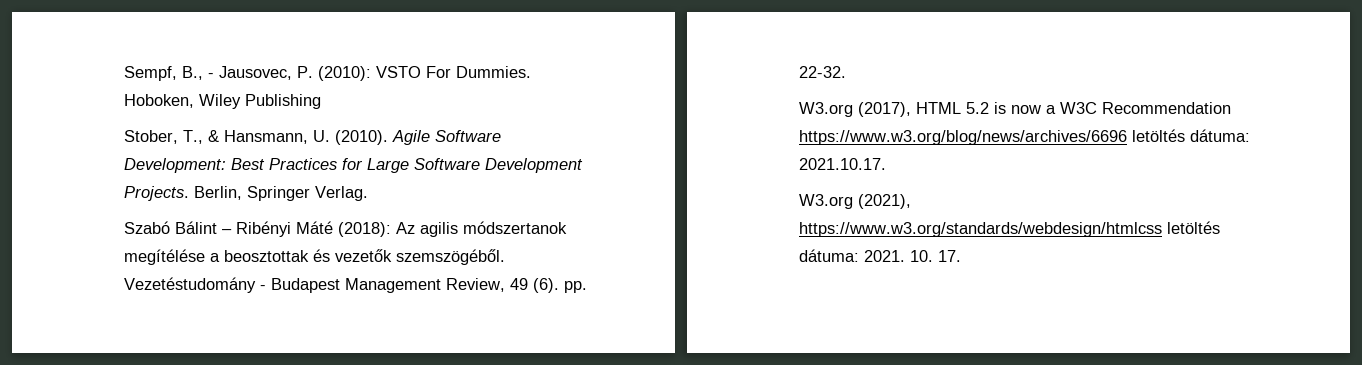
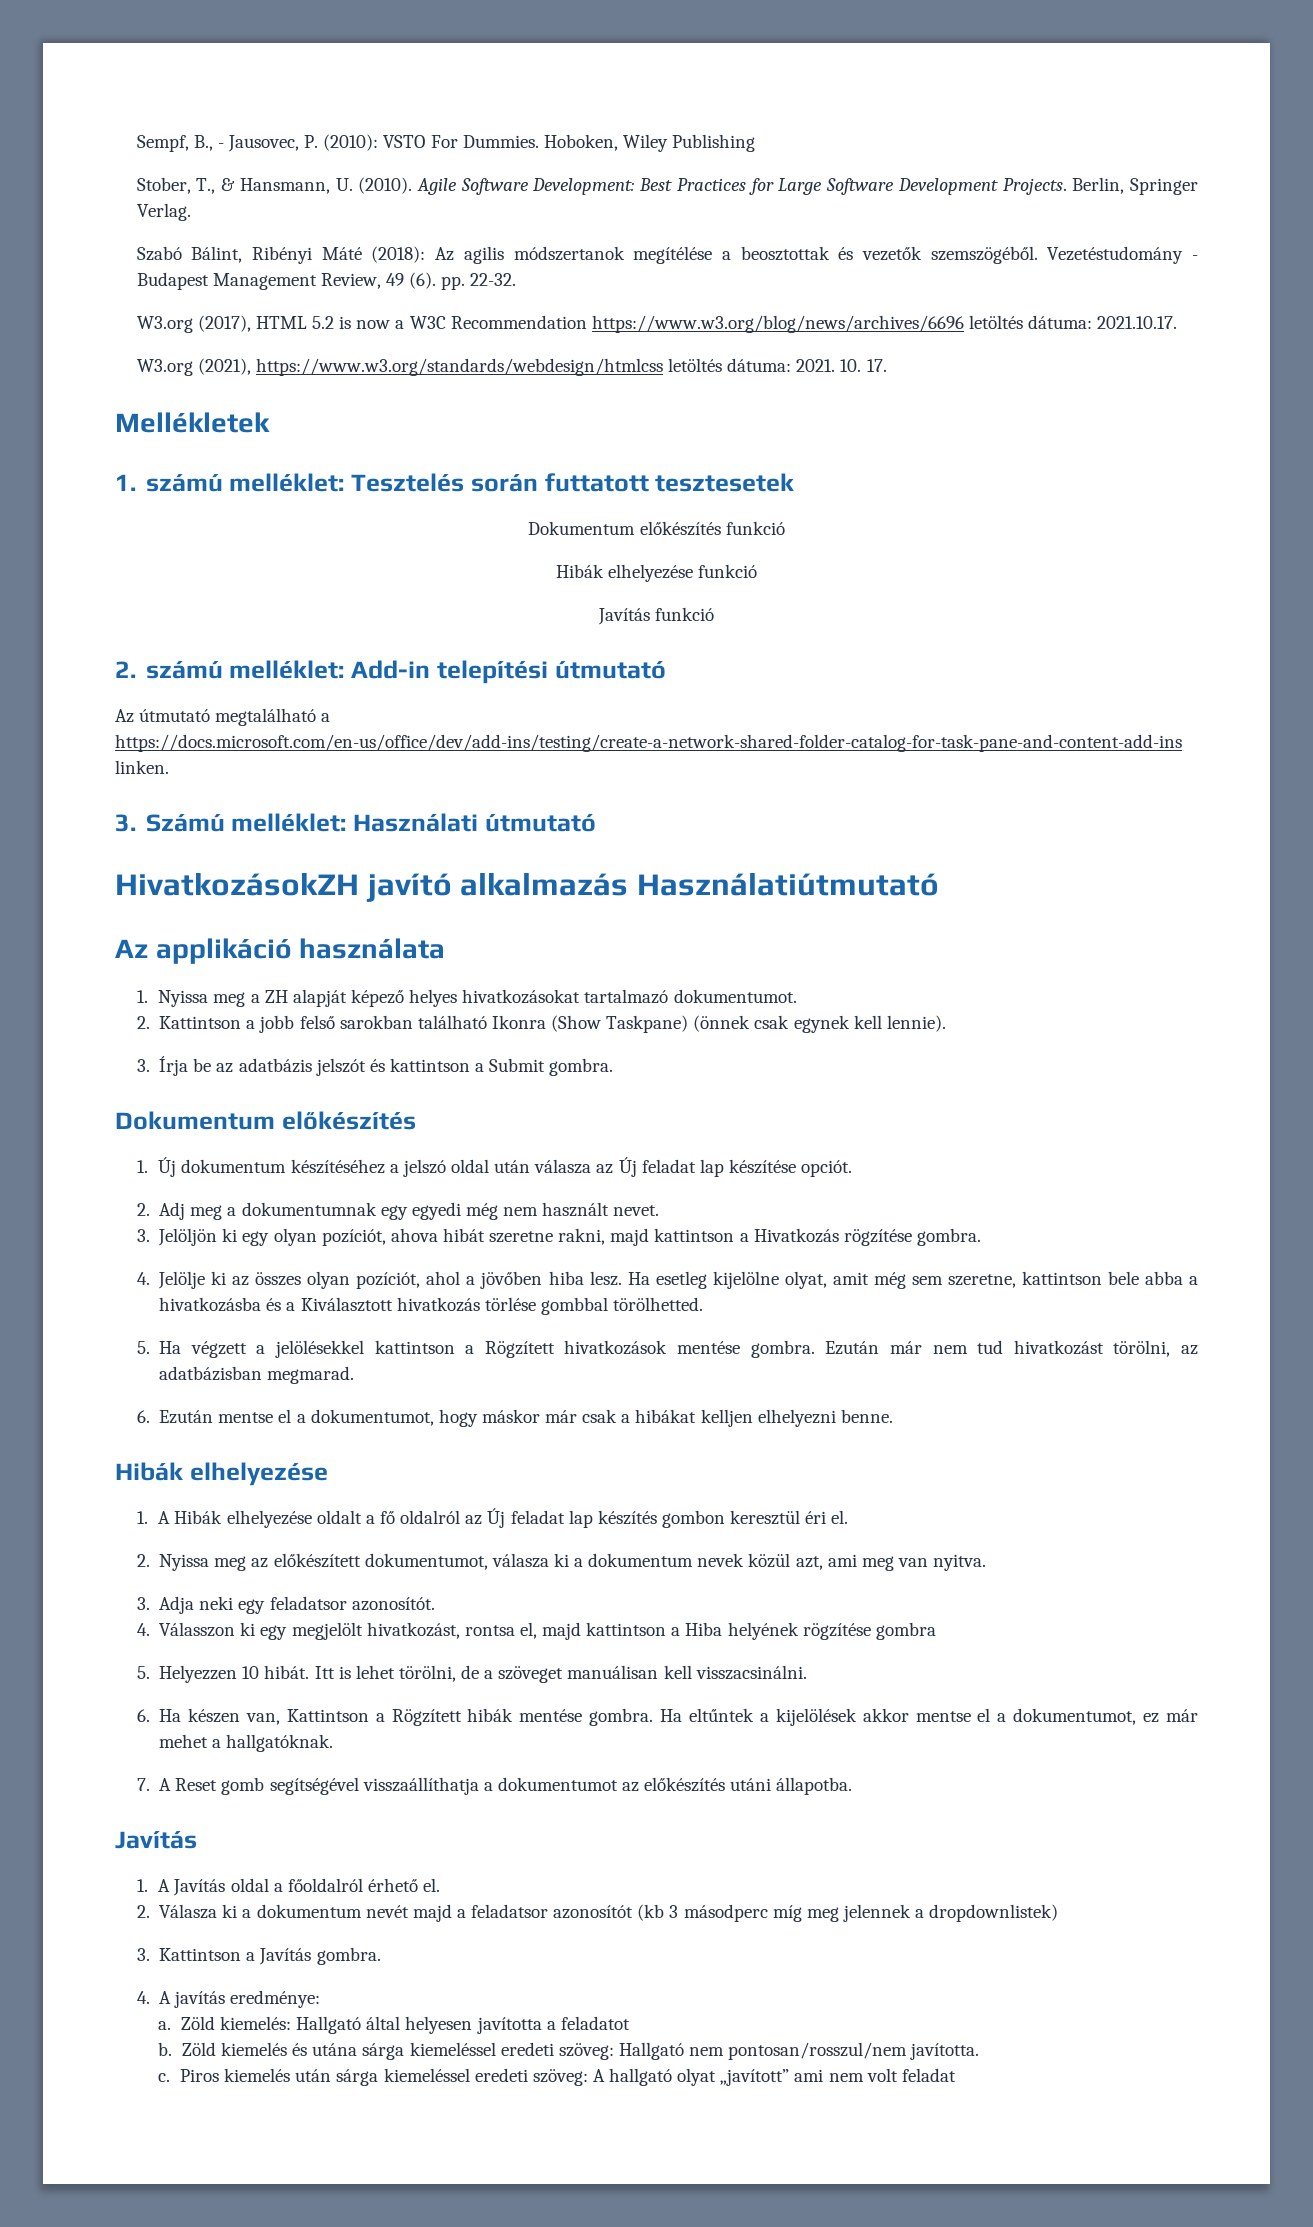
[175,221,233,234] Bálint – -> [191,246,243,263] Bálint,
(962, 256) none -> [115,412,270,433] [115,473,795,492] [528,521,785,536] [555,564,758,582] [597,607,715,625] [115,660,666,684] [115,708,331,726] [115,734,1182,752] [115,760,169,774] [115,813,596,832] [115,872,939,902] [115,938,446,964] [136,989,797,1007] [136,1015,946,1033] [136,1056,614,1076] [115,1111,416,1130] [136,1157,853,1177] [136,1202,660,1220] [136,1228,981,1246] [136,1271,1198,1289] [159,1297,704,1315] [136,1340,1198,1358] [159,1366,355,1384] [136,1409,893,1427] [115,1462,328,1486] [136,1508,849,1528] [136,1553,987,1571] [136,1596,435,1614] [136,1622,936,1640] [136,1665,807,1683] [136,1708,1198,1726] [159,1734,334,1752] [136,1777,853,1795] [115,1831,197,1849] [136,1878,441,1896] [136,1904,1059,1922] [136,1947,381,1965] [136,1990,321,2008] [158,2016,630,2034] [158,2042,980,2060] [158,2068,956,2086] // Mellékletek // 1. számú melléklet: Tesztelés során futtatott tesztesetek // Dokumentum előkészítés funkció // Hibák elhelyezése funkció // Javítás funkció // 2. számú melléklet: Add-in telepítési útmutató // Az útmutató megtalálható a https://docs.microsoft.com/en-us/office/dev/add-ins/testing/create-a-network-shared-folder-catalog-for-task-pane-and-content-add-ins linken. // 3. Számú melléklet: Használati útmutató // HivatkozásokZH javító alkalmazás Használatiútmutató // Az applikáció használata // 1. Nyissa meg a ZH alapját képező helyes hivatkozásokat tartalmazó dokumentumot. // 2. Kattintson a jobb felső sarokban található Ikonra (Show Taskpane) (önnek csak egynek kell lennie). // 3. Írja be az adatbázis jelszót és kattintson a Submit gombra. // Dokumentum előkészítés // 1. Új dokumentum készítéséhez a jelszó oldal után válasza az Új feladat lap készítése opciót. // 2. Adj meg a dokumentumnak egy egyedi még nem használt nevet. // 3. Jelöljön ki egy olyan pozíciót, ahova hibát szeretne rakni, majd kattintson a Hivatkozás rögzítése gombra. // 4. Jelölje ki az összes olyan pozíciót, ahol a jövőben hiba lesz. Ha esetleg kijelölne olyat, amit még sem szeretne, kattintson bele abba a hivatkozásba és a Kiválasztott hivatkozás törlése gombbal törölhetted. // 5. Ha végzett a jelölésekkel kattintson a Rögzített hivatkozások mentése gombra. Ezután már nem tud hivatkozást törölni, az adatbázisban megmarad. // 6. Ezután mentse el a dokumentumot, hogy máskor már csak a hibákat kelljen elhelyezni benne. // Hibák elhelyezése // 1. A Hibák elhelyezése oldalt a fő oldalról az Új feladat lap készítés gombon keresztül éri el. // 2. Nyissa meg az előkészített dokumentumot, válasza ki a dokumentum nevek közül azt, ami meg van nyitva. // 3. Adja neki egy feladatsor azonosítót. // 4. Válasszon ki egy megjelölt hivatkozást, rontsa el, majd kattintson a Hiba helyének rögzítése gombra // 5. Helyezzen 10 hibát. Itt is lehet törölni, de a szöveget manuálisan kell visszacsinálni. // 6. Ha készen van, Kattintson a Rögzített hibák mentése gombra. Ha eltűntek a kijelölések akkor mentse el a dokumentumot, ez már mehet a hallgatóknak. // 7. A Reset gomb segítségével visszaállíthatja a dokumentumot az előkészítés utáni állapotba. // Javítás // 1. A Javítás oldal a főoldalról érhető el. // 2. Válasza ki a dokumentum nevét majd a feladatsor azonosítót (kb 3 másodperc míg meg jelennek a dropdownlistek) // 3. Kattintson a Javítás gombra. // 4. A javítás eredménye: // a. Zöld kiemelés: Hallgató által helyesen javította a feladatot // b. Zöld kiemelés és utána sárga kiemeléssel eredeti szöveg: Hallgató nem pontosan/rosszul/nem javította. // c. Piros kiemelés után sárga kiemeléssel eredeti szöveg: A hallgató olyat „javított” ami nem volt feladat

